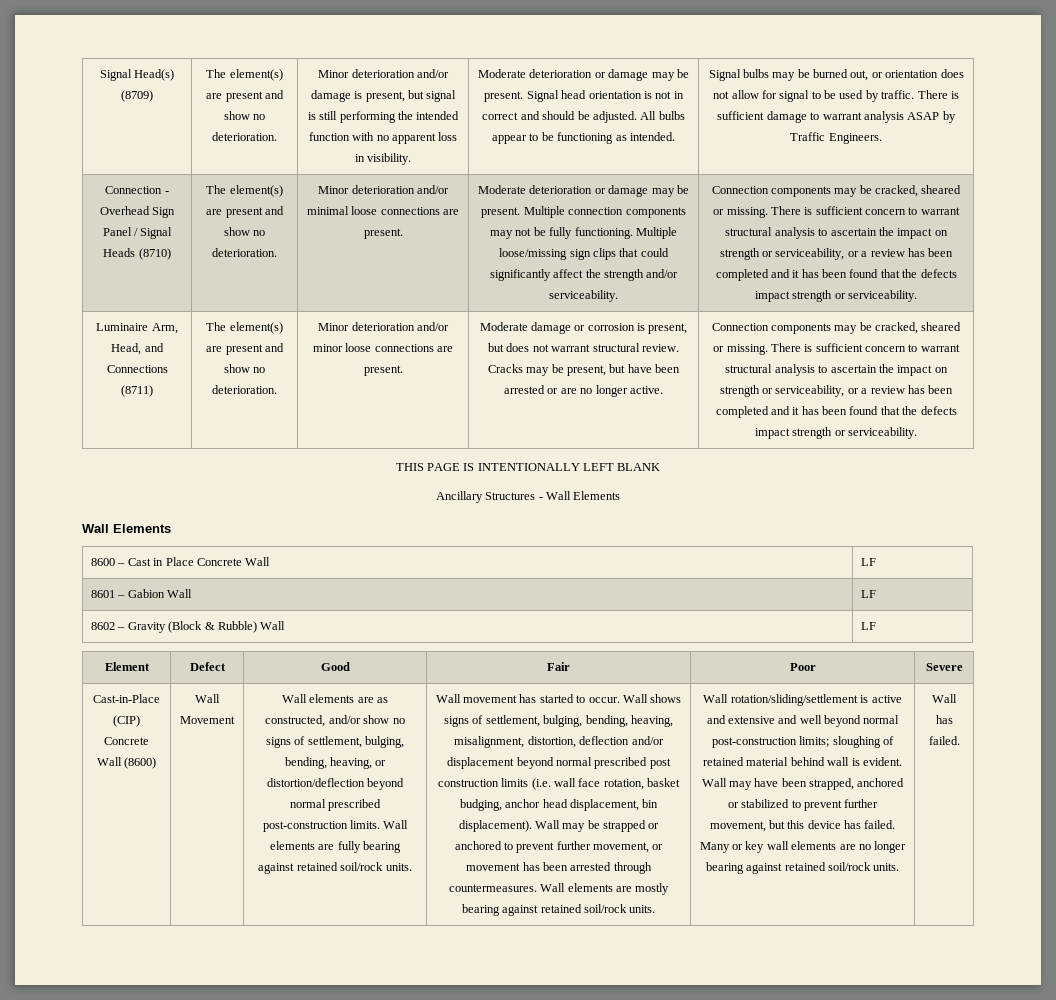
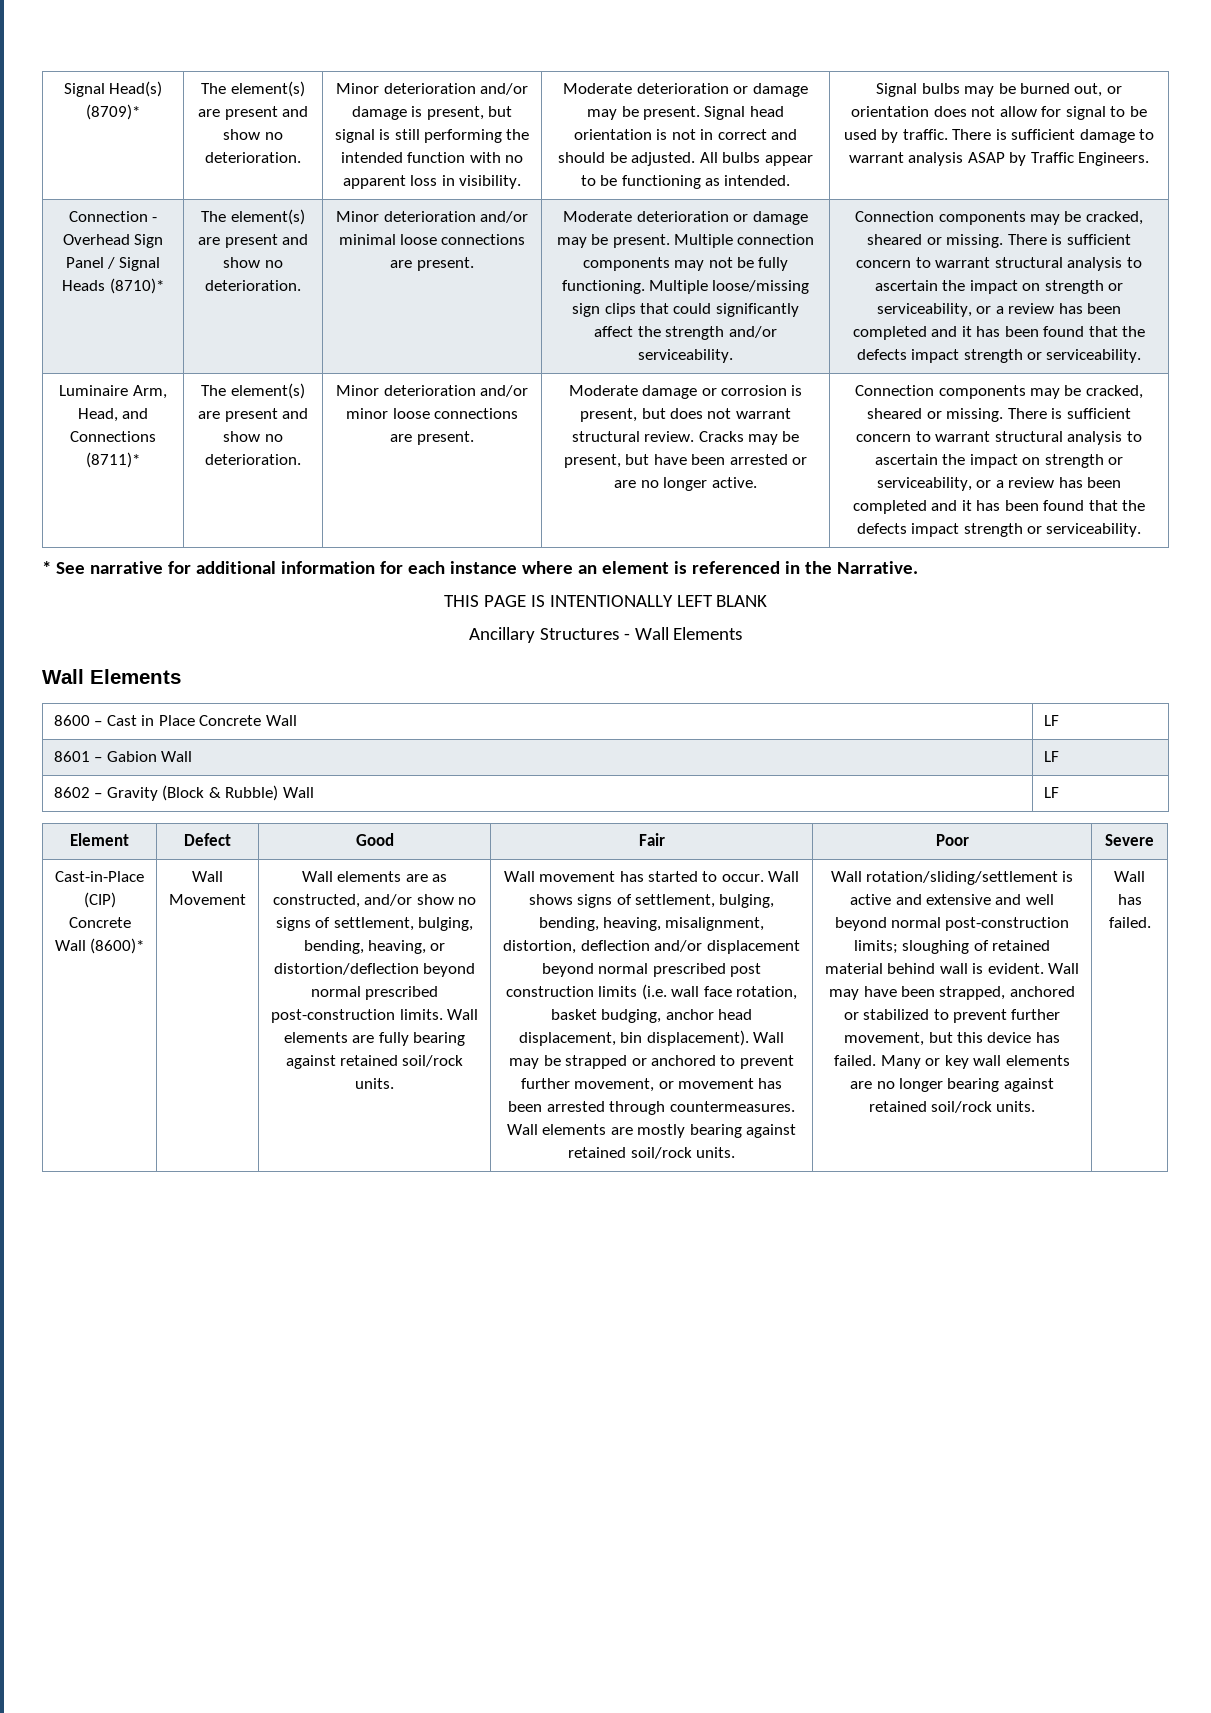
[121,90,153,102] (8709) -> [86,104,140,120] (8709)*
[138,248,171,260] (8710) -> [109,278,164,294] (8710)*
[121,385,153,397] (8711) -> [86,452,140,468] (8711)*
(918, 433) none -> [42,561,918,574] // * See narrative for additional information for each instance where an element is referenced in the Narrative.
[124,757,157,769] (8600) -> [90,938,145,954] (8600)*

